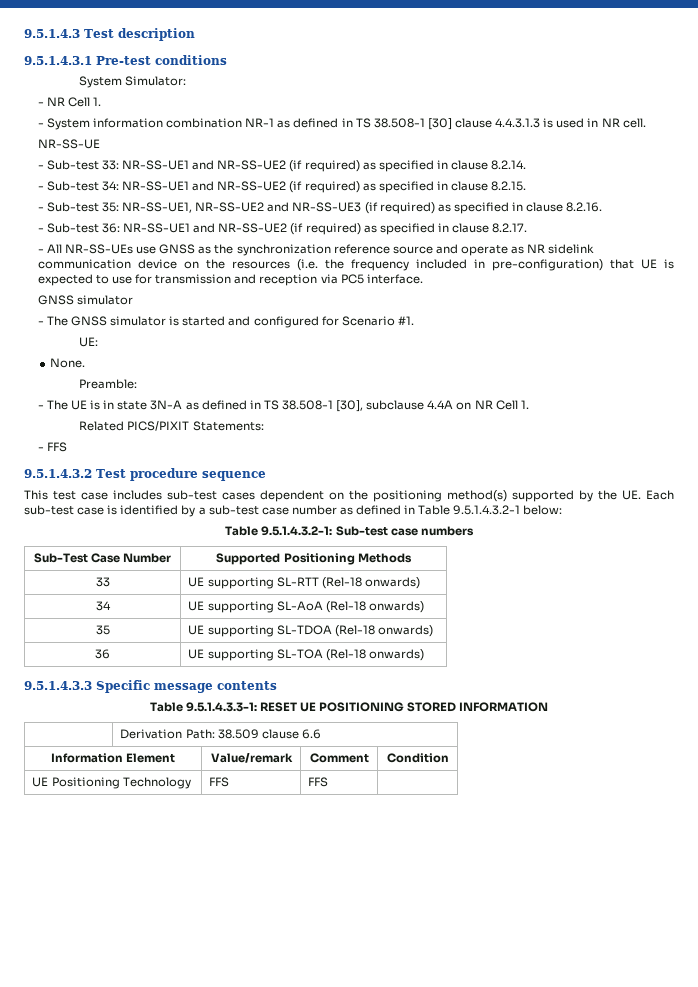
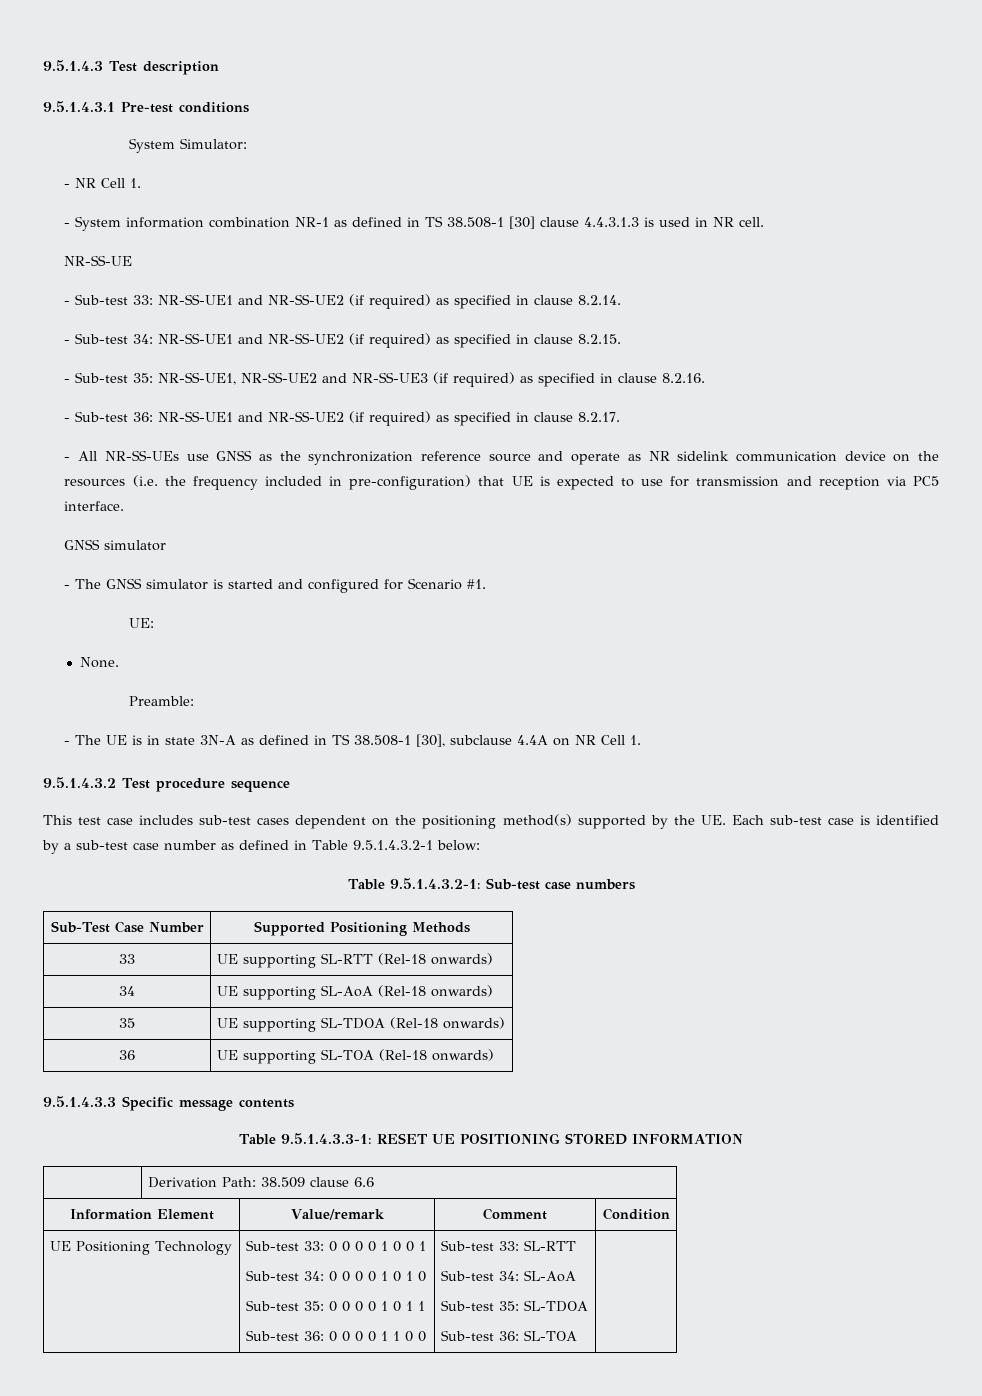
[79,421,264,431] [37,442,67,452] // Related PICS/PIXIT Statements: // - FFS -> (642, 740) none
[209,777,230,787] [308,777,329,787] FFS | FFS -> [245,1240,426,1252] [245,1270,426,1282] [245,1300,425,1312] [245,1330,426,1342] [440,1240,576,1251] [440,1270,576,1282] [440,1300,588,1312] [440,1330,577,1341] Sub-test 33: 0 0 0 0 1 0 0 1 // Sub-test 34: 0 0 0 0 1 0 1 0 // Sub-test 35: 0 0 0 0 1 0 1 1 // Sub-test 36: 0 0 0 0 1 1 0 0 | Sub-test 33: SL-RTT // Sub-test 34: SL-AoA // Sub-test 35: SL-TDOA // Sub-test 36: SL-TOA

